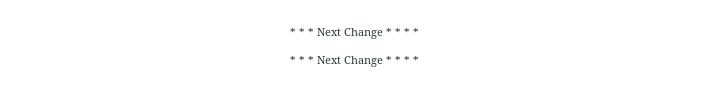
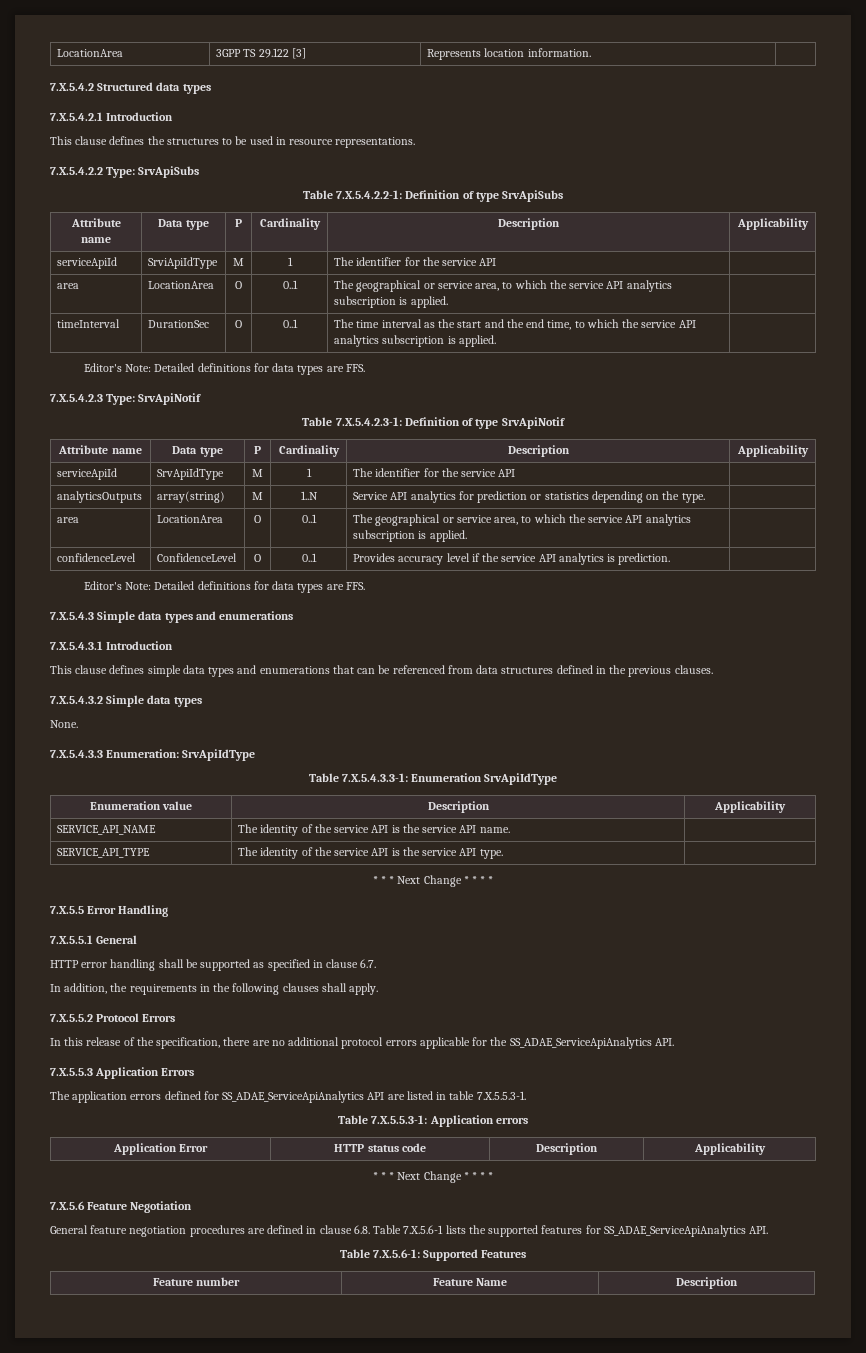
[289,28,419,39] [289,56,419,67] * * * Next Change * * * * // * * * Next Change * * * * -> [57,49,124,57] [216,48,306,59] [427,48,591,60] [50,82,211,94] [50,112,174,121] [50,136,416,148] [50,166,200,178] [302,190,564,202] [70,218,121,227] [81,237,111,243] [158,219,209,230] [235,219,242,227] [259,218,321,230] [498,218,560,230] [736,218,809,230] [57,257,118,269] [148,257,219,269] [233,258,244,266] [287,257,293,266] [334,257,497,266] [57,283,80,289] [148,281,215,289] [235,281,242,289] [282,280,298,289] [334,280,672,292] [334,296,448,308] [57,319,121,328] [148,320,210,328] [235,320,242,328] [282,319,298,328] [334,319,696,330] [334,335,496,347] [83,363,365,375] [50,393,202,405] [302,417,565,429] [58,445,142,454] [172,446,223,457] [254,446,261,454] [278,445,340,457] [507,445,570,457] [736,445,809,457] [57,468,118,480] [157,468,225,480] [252,469,263,477] [306,468,312,477] [353,468,516,477] [57,491,143,503] [157,491,226,503] [252,492,263,500] [300,491,318,500] [353,491,705,503] [57,517,80,523] [157,515,224,523] [254,515,261,523] [301,514,317,523] [353,514,691,526] [353,530,467,542] [57,553,137,562] [157,553,238,562] [254,554,261,562] [301,553,317,562] [353,553,671,565] [83,581,365,593] [50,611,294,623] [50,641,174,650] [50,665,713,677] [50,695,202,707] [50,720,78,728] [50,749,256,761] [308,773,558,785] [89,801,193,810] [427,801,490,813] [714,801,786,813] [57,825,157,835] [238,824,510,836] [57,848,151,858] [238,847,503,859] [372,875,494,887] [50,905,169,917] [50,935,138,944] [50,959,377,971] [50,983,379,995] [50,1013,176,1022] [50,1037,674,1049] [50,1067,195,1079] [50,1091,526,1103] [338,1115,528,1127] [112,1143,209,1155] [334,1143,426,1152] [536,1143,598,1155] [693,1143,766,1155] [372,1171,494,1183] [50,1201,193,1213] [50,1225,769,1237] [339,1249,527,1261] [152,1277,241,1286] [432,1278,508,1286] [676,1277,738,1289] LocationArea | 3GPP TS 29.122 [3] | Represents location information. | // 7.X.5.4.2 Structured data types // 7.X.5.4.2.1 Introduction // This clause defines the structures to be used in resource representations. // 7.X.5.4.2.2 Type: SrvApiSubs // Table 7.X.5.4.2.2-1: Definition of type SrvApiSubs // Attribute name | Data type | P | Cardinality | Description | Applicability // serviceApiId | SrviApiIdType | M | 1 | The identifier for the service API | // area | LocationArea | O | 0..1 | The geographical or service area, to which the service API analytics subscription is applied. | // timeInterval | DurationSec | O | 0..1 | The time interval as the start and the end time, to which the service API analytics subscription is applied. | // Editor's Note: Detailed definitions for data types are FFS. // 7.X.5.4.2.3 Type: SrvApiNotif // Table 7.X.5.4.2.3-1: Definition of type SrvApiNotif // Attribute name | Data type | P | Cardinality | Description | Applicability // serviceApiId | SrvApiIdType | M | 1 | The identifier for the service API | // analyticsOutputs | array(string) | M | 1..N | Service API analytics for prediction or statistics depending on the type. | // area | LocationArea | O | 0..1 | The geographical or service area, to which the service API analytics subscription is applied. | // confidenceLevel | ConfidenceLevel | O | 0..1 | Provides accuracy level if the service API analytics is prediction. | // Editor's Note: Detailed definitions for data types are FFS. // 7.X.5.4.3 Simple data types and enumerations // 7.X.5.4.3.1 Introduction // This clause defines simple data types and enumerations that can be referenced from data structures defined in the previous clauses. // 7.X.5.4.3.2 Simple data types // None. // 7.X.5.4.3.3 Enumeration: SrvApiIdType // Table 7.X.5.4.3.3-1: Enumeration SrvApiIdType // Enumeration value | Description | Applicability // SERVICE_API_NAME | The identity of the service API is the service API name. | // SERVICE_API_TYPE | The identity of the service API is the service API type. | // * * * Next Change * * * * // 7.X.5.5 Error Handling // 7.X.5.5.1 General // HTTP error handling shall be supported as specified in clause 6.7. // In addition, the requirements in the following clauses shall apply. // 7.X.5.5.2 Protocol Errors // In this release of the specification, there are no additional protocol errors applicable for the SS_ADAE_ServiceApiAnalytics API. // 7.X.5.5.3 Application Errors // The application errors defined for SS_ADAE_ServiceApiAnalytics API are listed in table 7.X.5.5.3-1. // Table 7.X.5.5.3-1: Application errors // Application Error | HTTP status code | Description | Applicability // * * * Next Change * * * * // 7.X.5.6 Feature Negotiation // General feature negotiation procedures are defined in clause 6.8. Table 7.X.5.6-1 lists the supported features for SS_ADAE_ServiceApiAnalytics API. // Table 7.X.5.6-1: Supported Features // Feature number | Feature Name | Description

